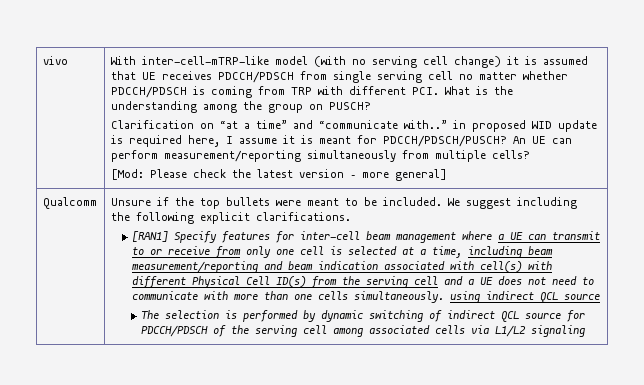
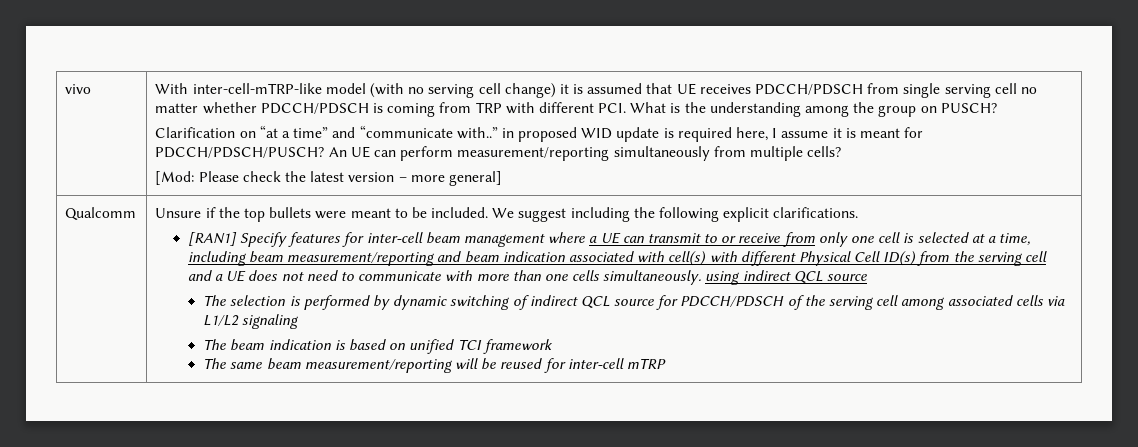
(586, 331) none -> [203,339,553,354] [203,358,666,373] // The beam indication is based on unified TCI framework // The same beam measurement/reporting will be reused for inter-cell mTRP

